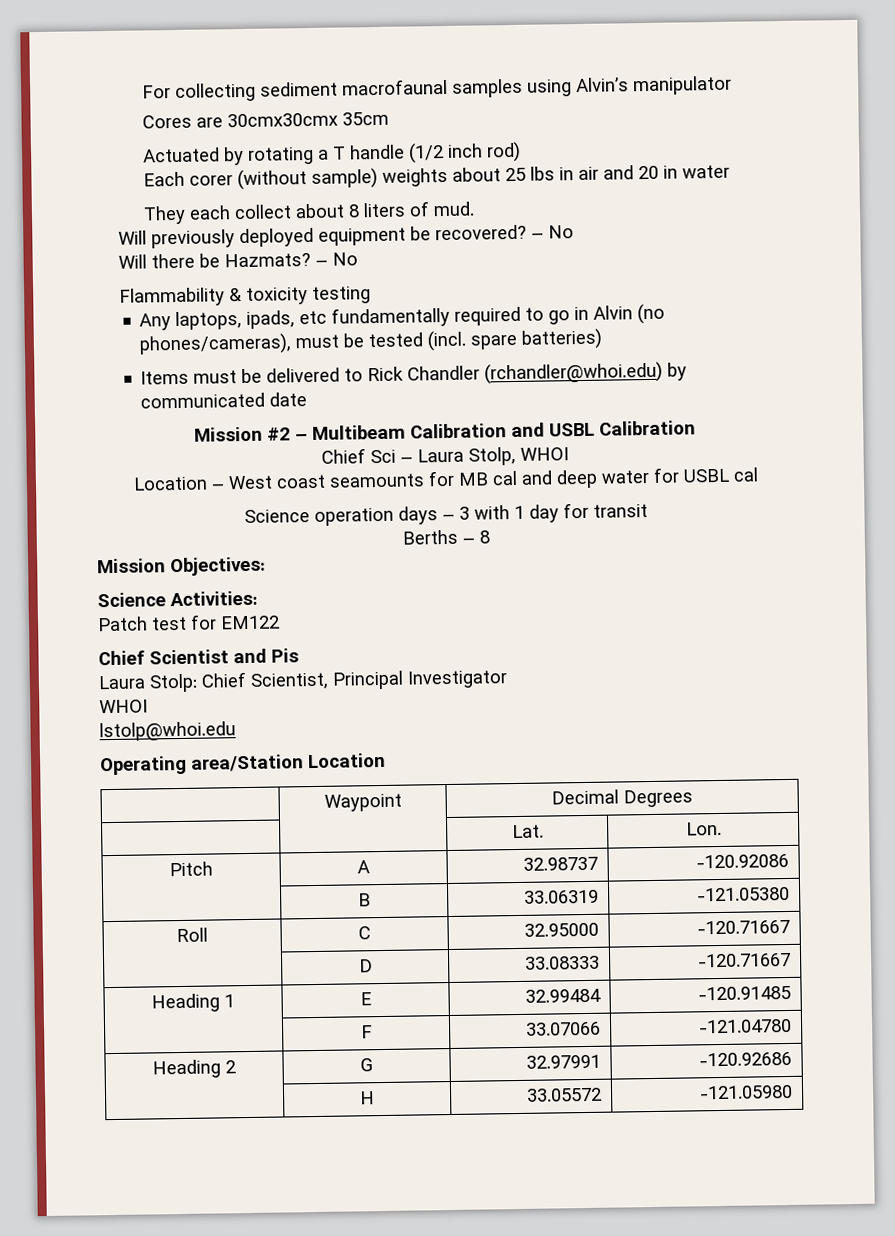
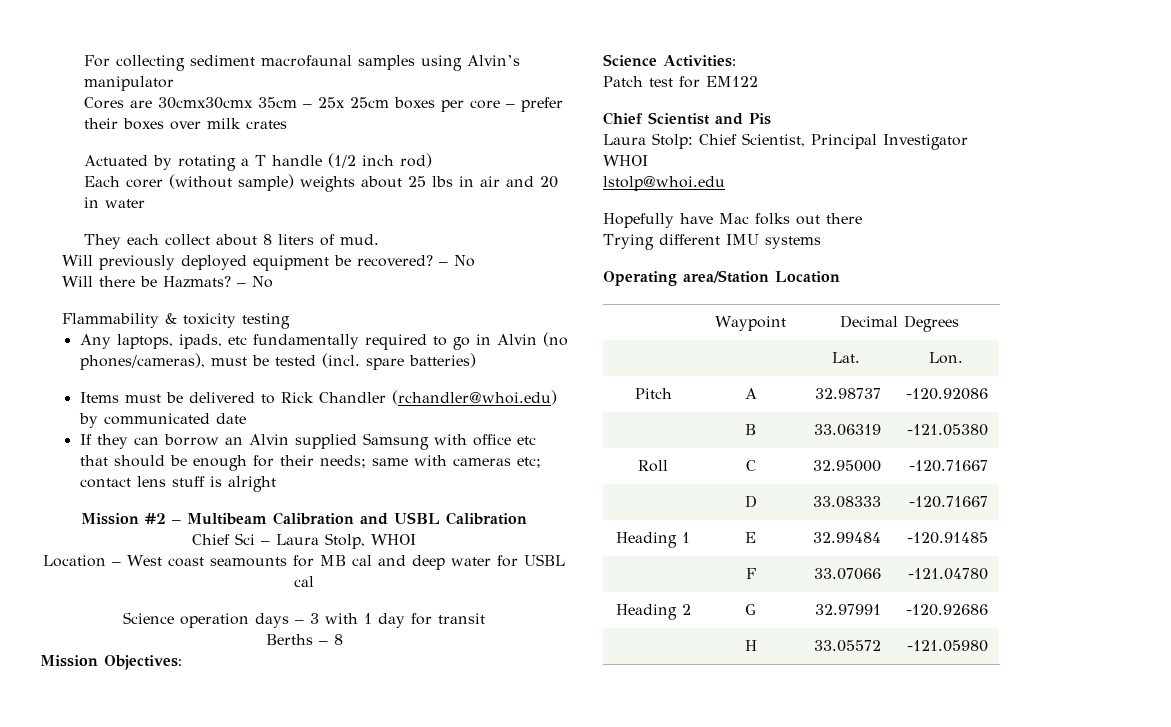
(390, 118) none -> [302,97,563,112] [83,118,287,130] – 25x 25cm boxes per core – prefer their boxes over milk crates
(308, 399) none -> [79,433,536,450] [79,455,541,471] [79,476,276,492] // If they can borrow an Alvin supplied Samsung with office etc that should be enough for their needs; same with cameras etc; contact lens stuff is alright
(236, 731) none -> [603,213,862,228] [603,234,821,250] // Hopefully have Mac folks out there // Trying different IMU systems

